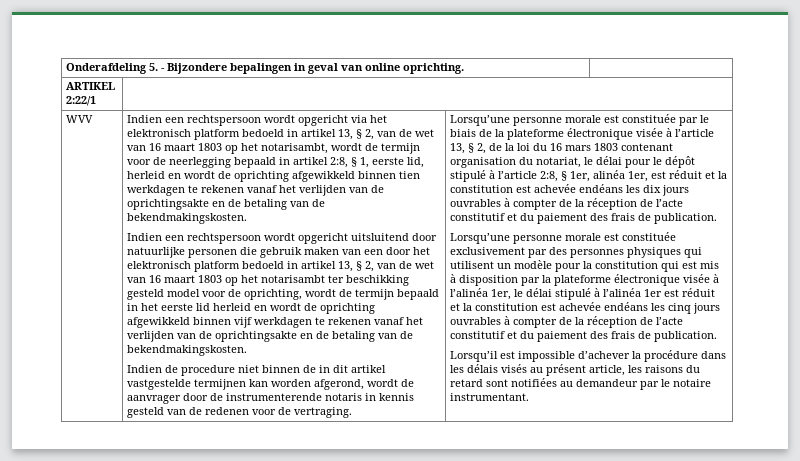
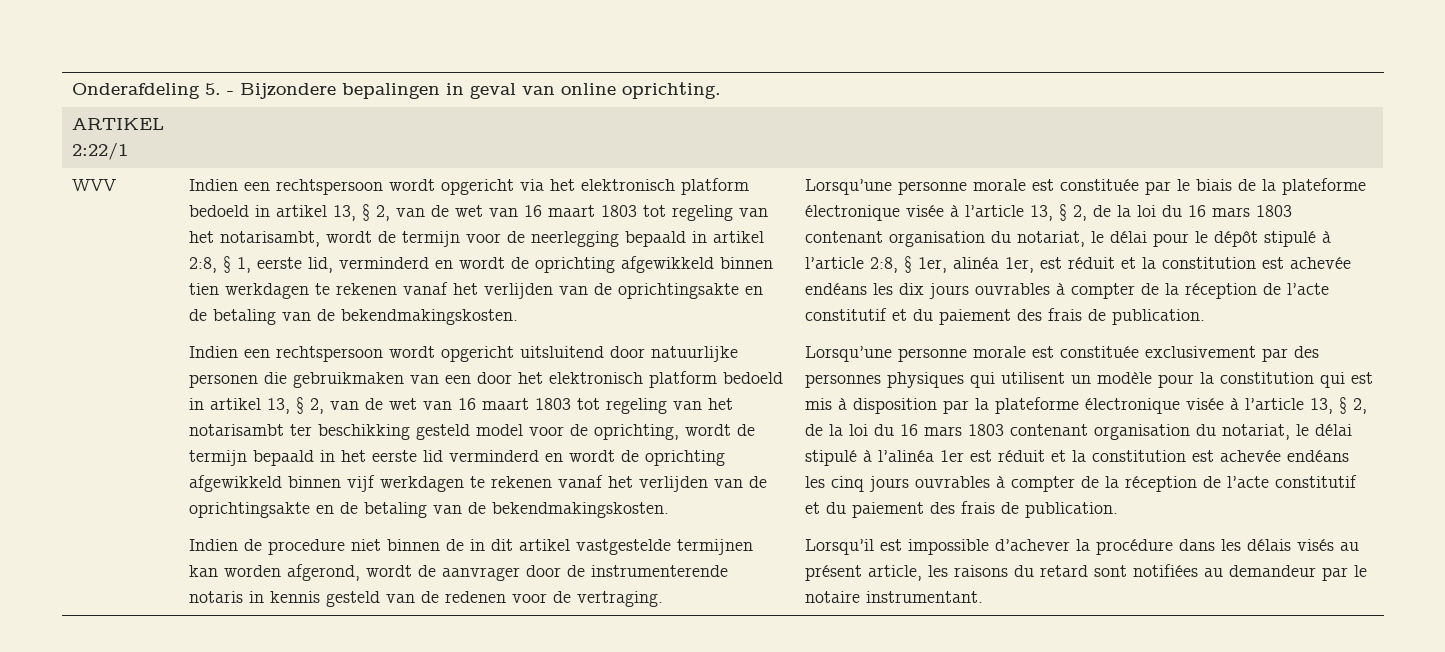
[225,145,239,154] op -> [642,205,768,221] tot regeling van
[127,171,166,179] herleid -> [338,257,429,269] verminderd
[260,247,340,258] gebruik maken -> [292,372,404,388] gebruikmaken
[225,277,239,286] op -> [576,398,702,414] tot regeling van
[213,303,252,311] herleid -> [448,450,539,462] verminderd
[450,288,512,300] l’alinéa 1er, -> [1244,397,1367,414] [804,424,1290,440] l’article 13, § 2, de la loi du 16 mars 1803 contenant organisation du notariat,

